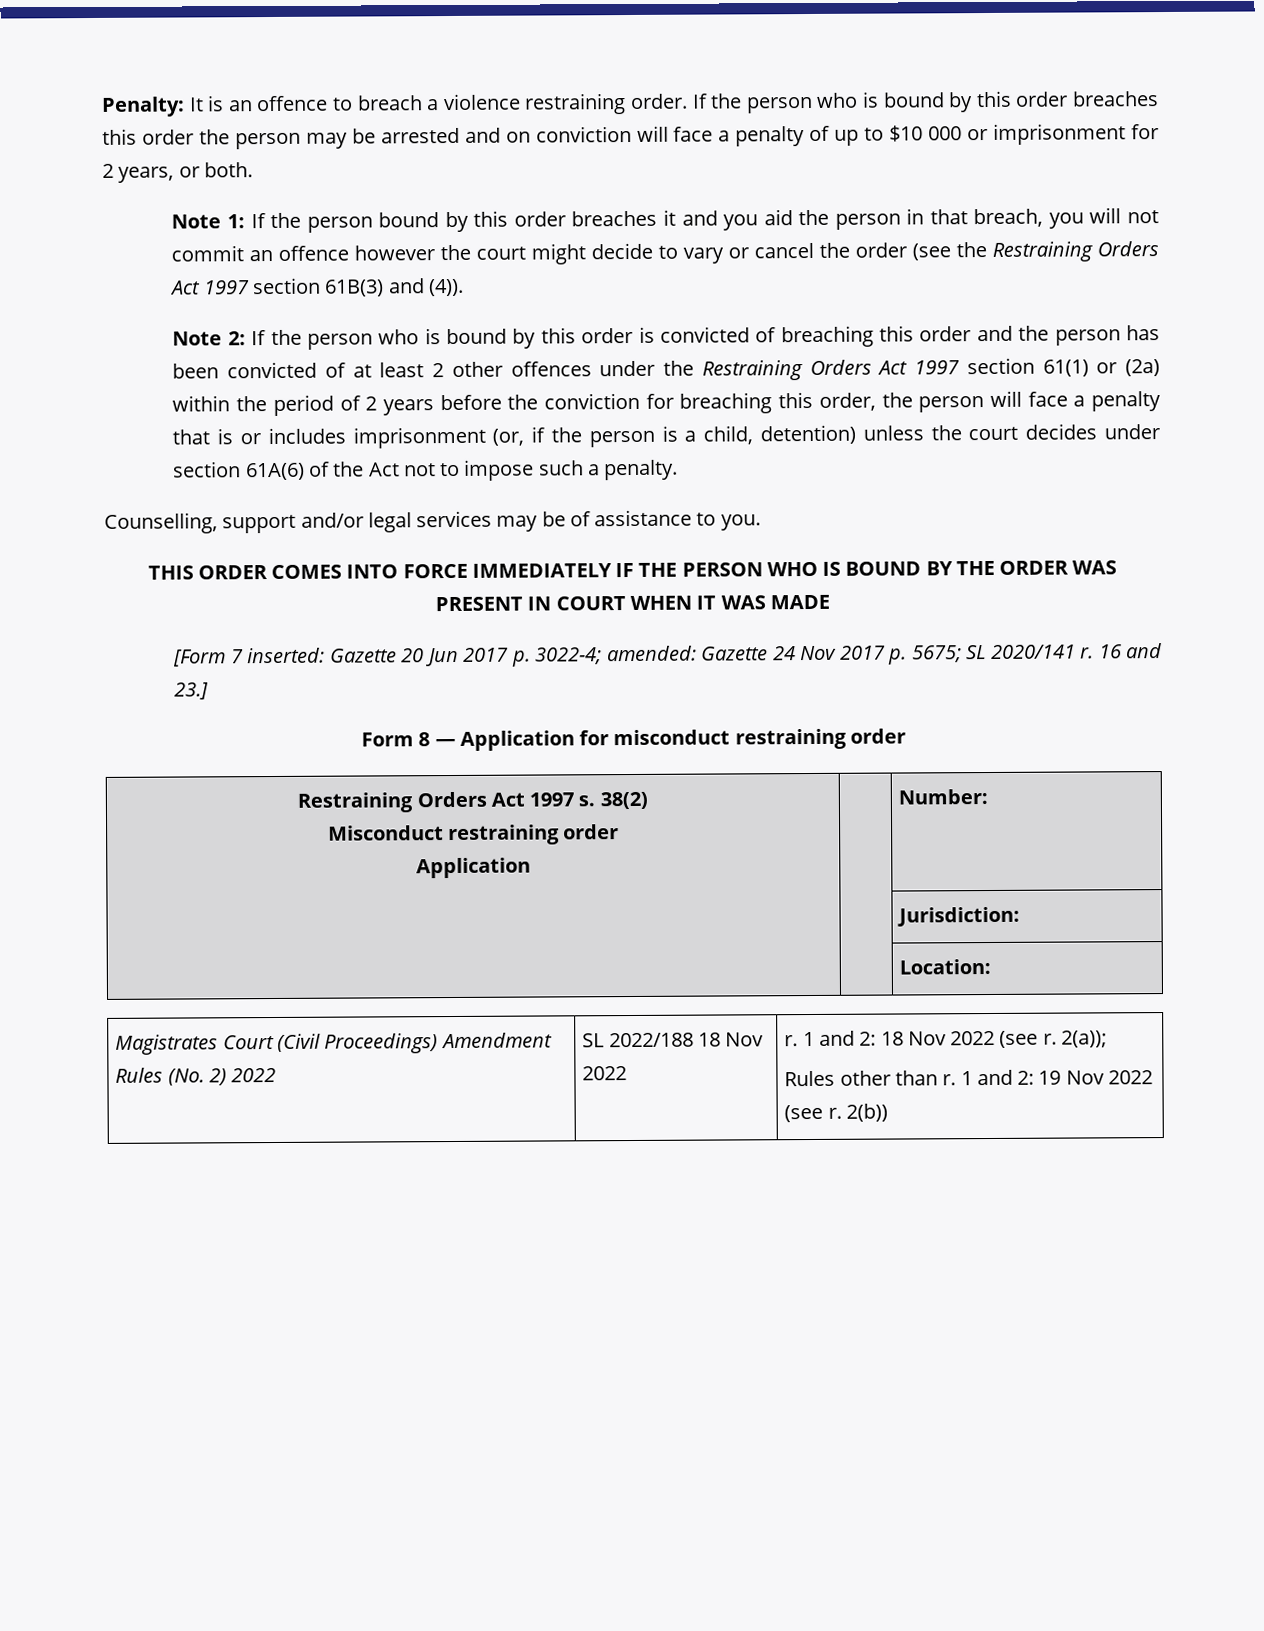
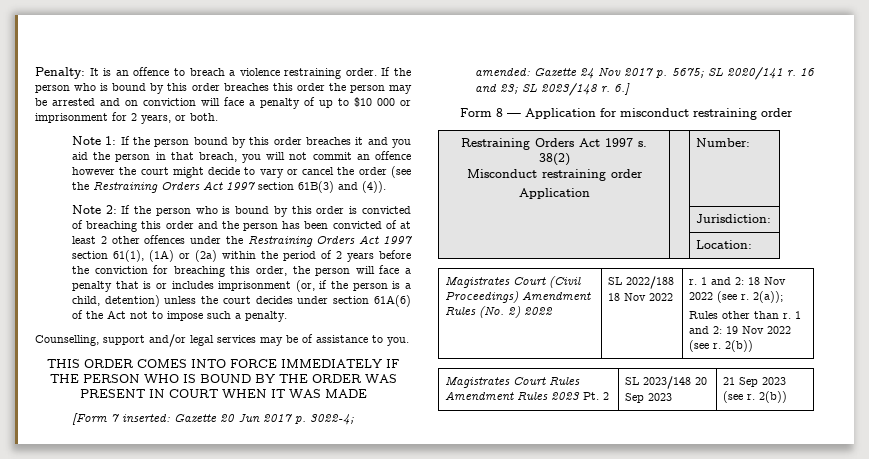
[1042,359,1089,377] 61(1) -> [112,250,174,262] 61(1), (1A)
[174,682,210,700] 23.] -> [499,83,630,96] 23; SL 2023/148 r. 6.]
(888, 1112) none -> [444,377,580,388] [444,391,609,400] [624,376,707,389] [624,393,672,403] [722,377,786,387] [722,391,787,403] // Magistrates Court Rules Amendment Rules 2023 Pt. 2 | SL 2023/148 20 Sep 2023 | 21 Sep 2023 (see r. 2(b))

